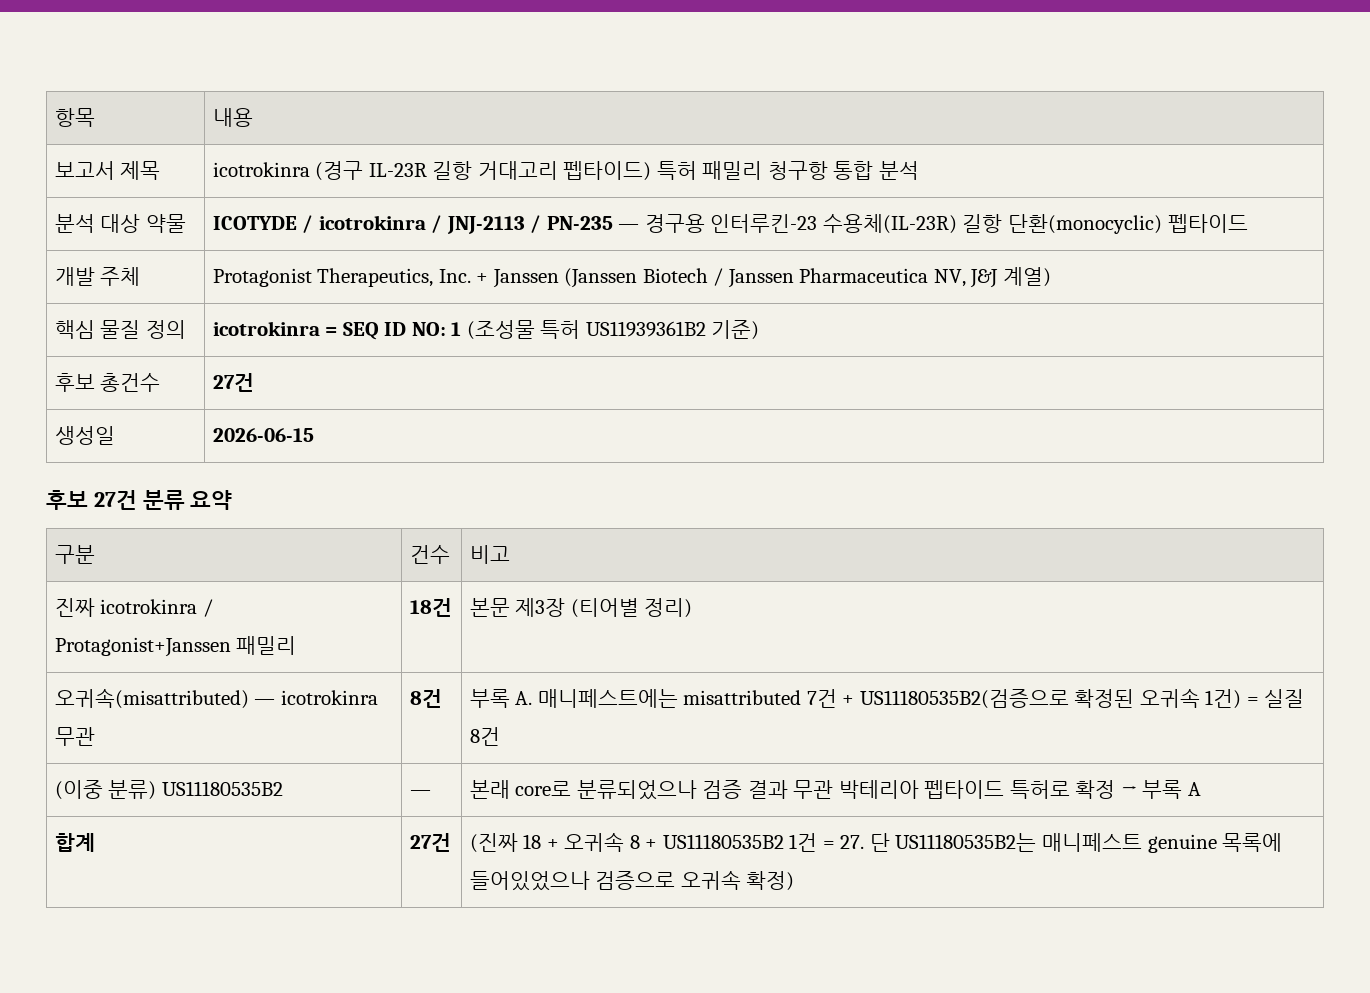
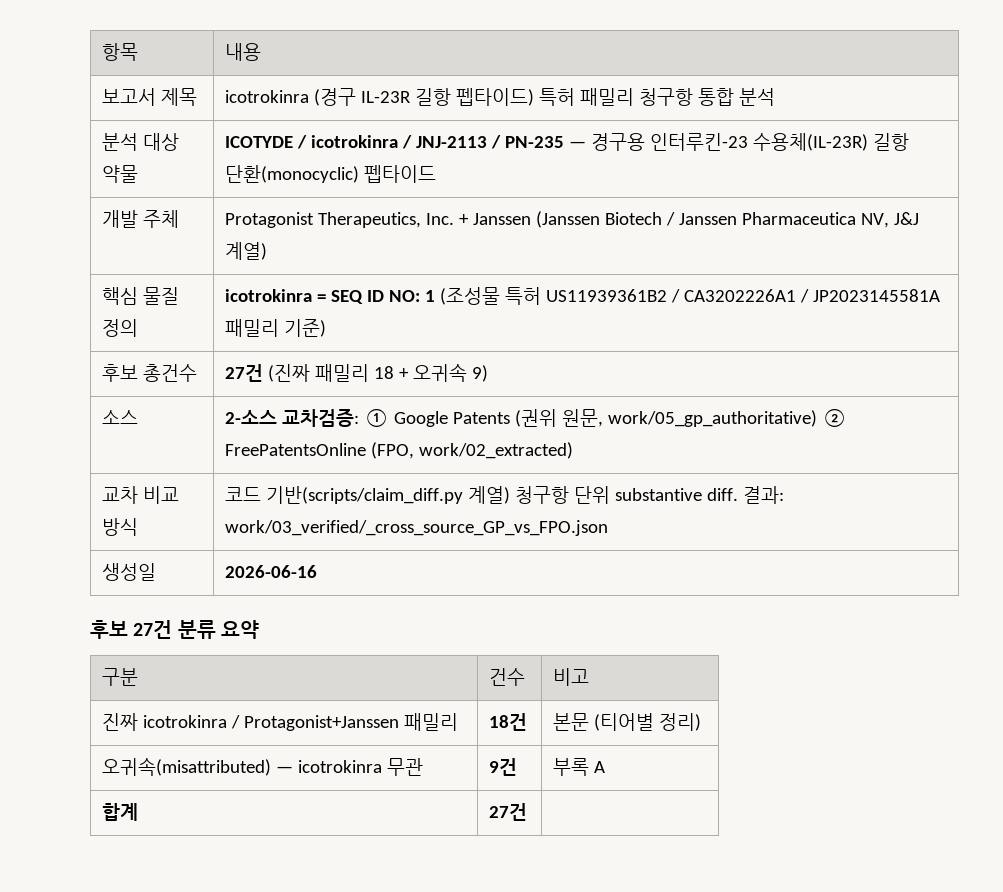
[477,161,558,180] 거대고리 -> (452, 97) none
(706, 329) none -> [671,289,941,303] [225,319,280,337] / CA3202226A1 / JP2023145581A 패밀리
(254, 382) none -> [268,363,489,382] [102,410,139,424] [225,408,848,427] [225,442,574,459] [102,486,180,504] [102,518,139,536] [225,486,785,504] [225,520,609,536] (진짜 패밀리 18 + 오귀속 9) // 소스 | 2-소스 교차검증: ① Google Patents (권위 원문, work/05_gp_authoritative) ② FreePatentsOnline (FPO, work/02_extracted) // 교차 비교 방식 | 코드 기반(scripts/claim_diff.py 계열) 청구항 단위 substantive diff. 결과: work/03_verified/_cross_source_GP_vs_FPO.json
[212,428,314,442] 2026-06-15 -> [225,565,318,578] 2026-06-16
[515,598,566,617] 제3장 -> (590, 722) none
[409,689,442,708] [469,688,1305,709] [469,727,500,746] [54,780,283,800] [409,790,431,796] [469,780,1202,800] [54,833,95,852] [409,833,451,852] [469,832,1283,853] [469,870,795,891] 8건 | 부록 A. 매니페스트에는 misattributed 7건 + US11180535B2(검증으로 확정된 오귀속 1건) = 실질 8건 // (이중 분류) US11180535B2 | — | 본래 core로 분류되었으나 검증 결과 무관 박테리아 펩타이드 특허로 확정 → 부록 A // 합계 | 27건 | (진짜 18 + 오귀속 8 + US11180535B2 1건 = 27. 단 US11180535B2는 매니페스트 genuine 목록에 들어있었으나 검증으로 오귀속 확정) -> [489,758,518,776] [553,758,606,776] [102,803,139,821] [489,803,528,821] 9건 | 부록 A // 합계 | 27건 |

